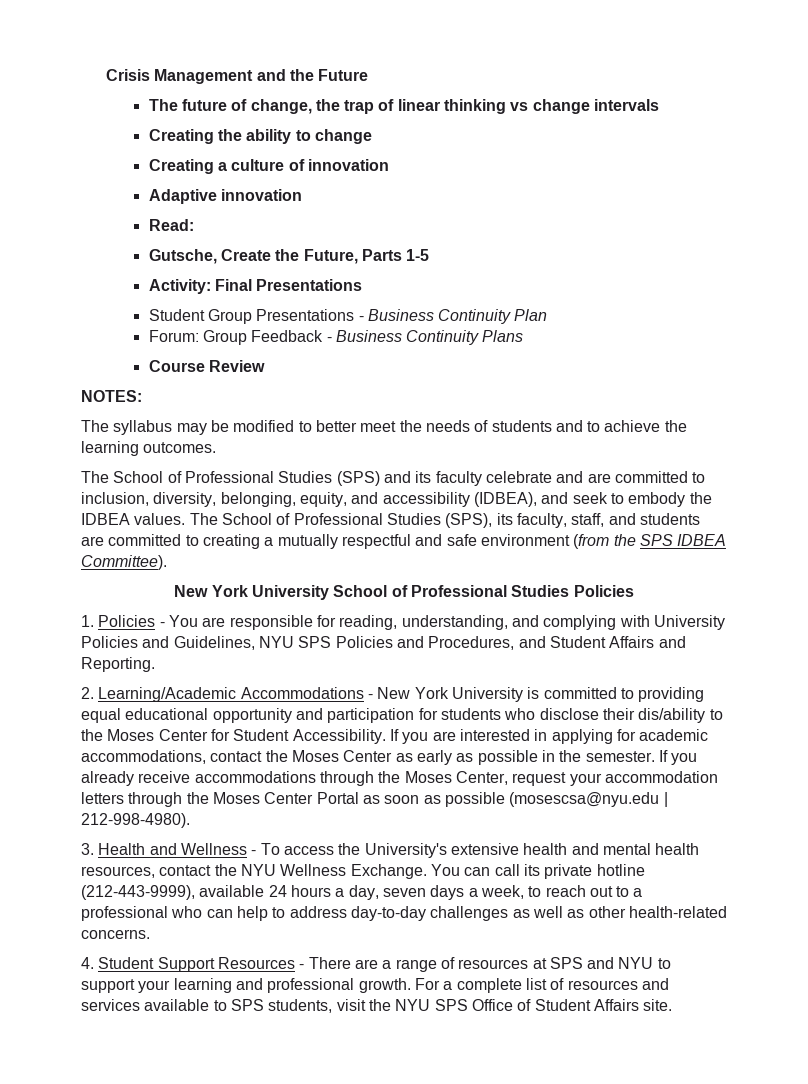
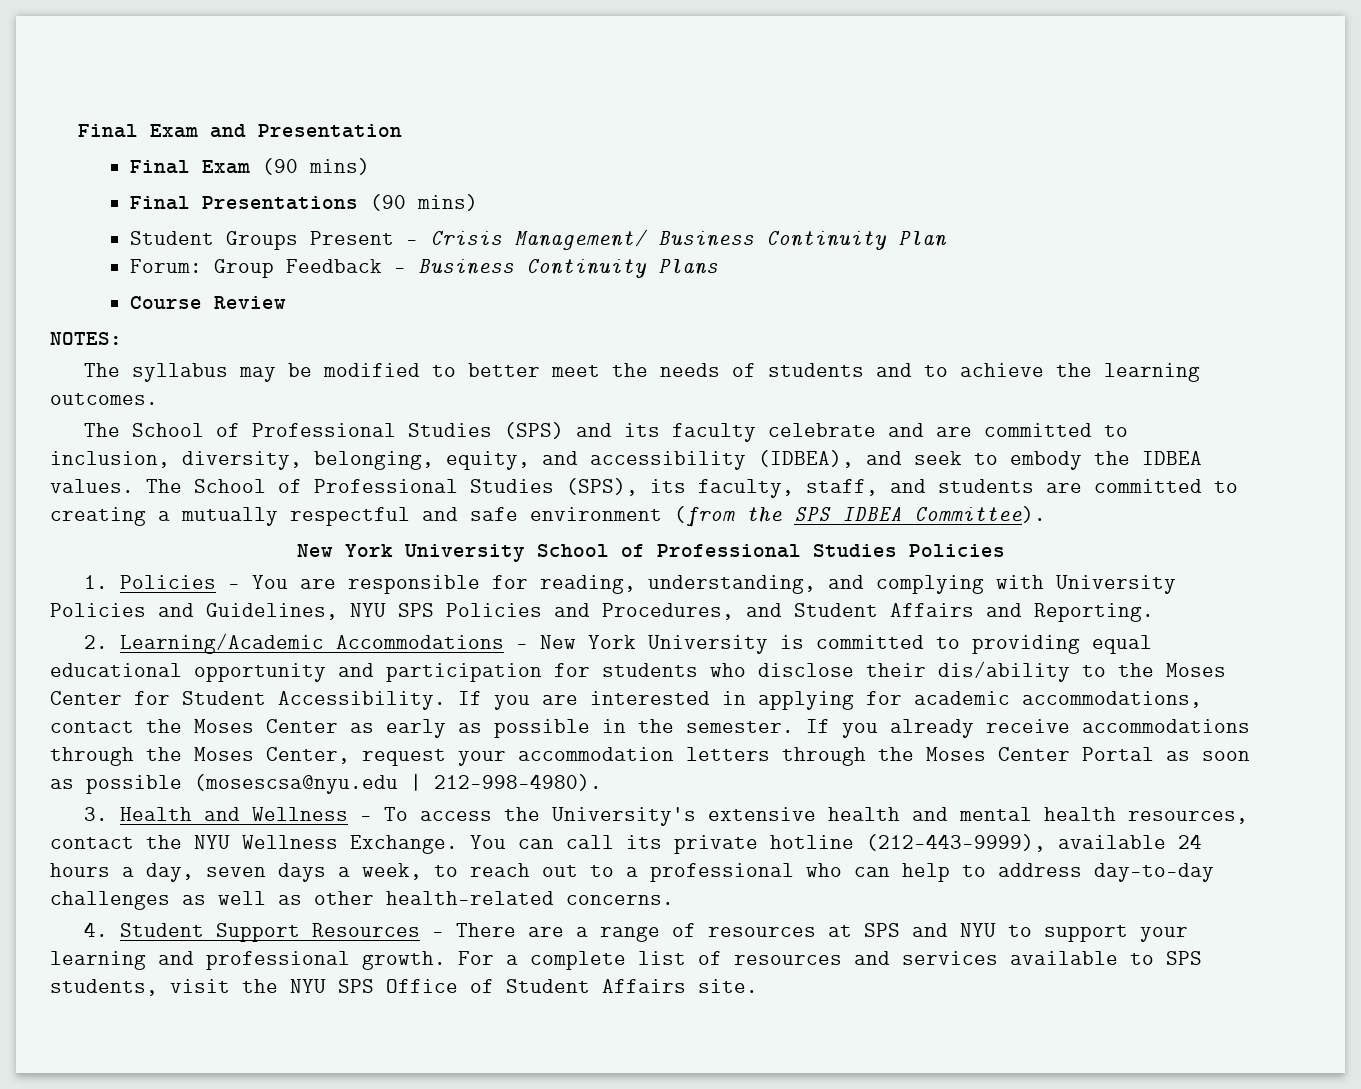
[105,69,369,84] [148,99,660,114] [148,129,372,144] [148,159,389,174] [148,189,302,204] [148,219,194,231] [148,249,430,264] [148,279,211,294] Crisis Management and the Future // The future of change, the trap of linear thinking vs change intervals // Creating the ability to change // Creating a culture of innovation // Adaptive innovation // Read: // Gutsche, Create the Future, Parts 1-5 // Activity: -> [78,124,403,138] [129,158,370,175] Final Exam and Presentation // Final Exam (90 mins) //
[148,309,364,324] // Student Group Presentations - -> [369,194,478,211] [129,229,648,250] (90 mins) // Student Groups Present – Crisis Management/

